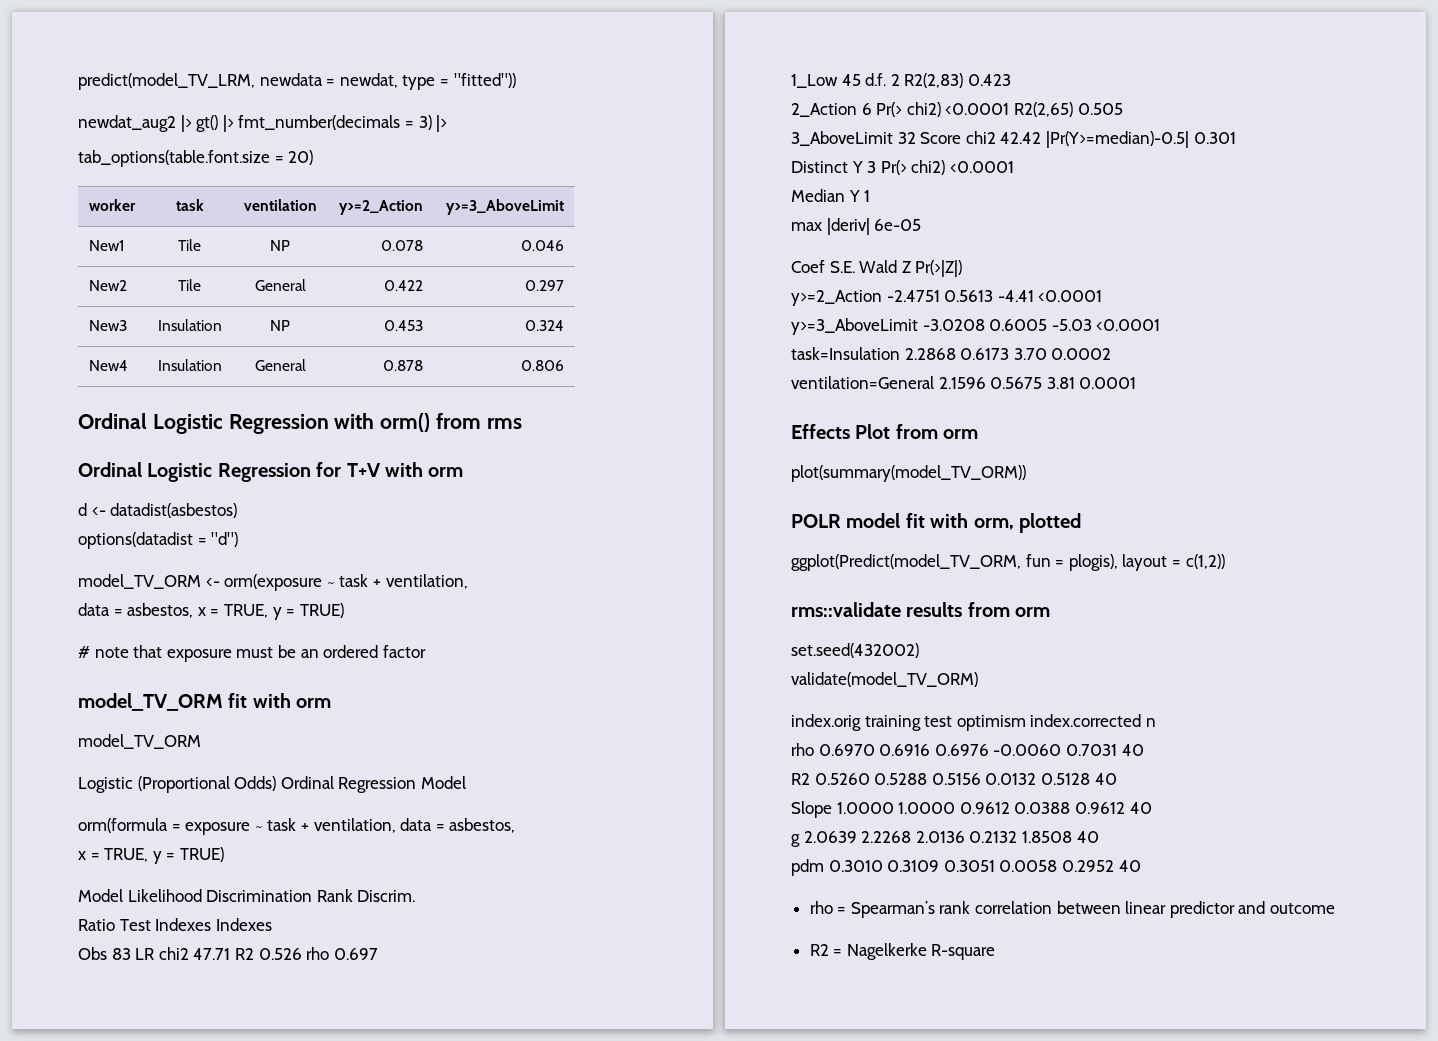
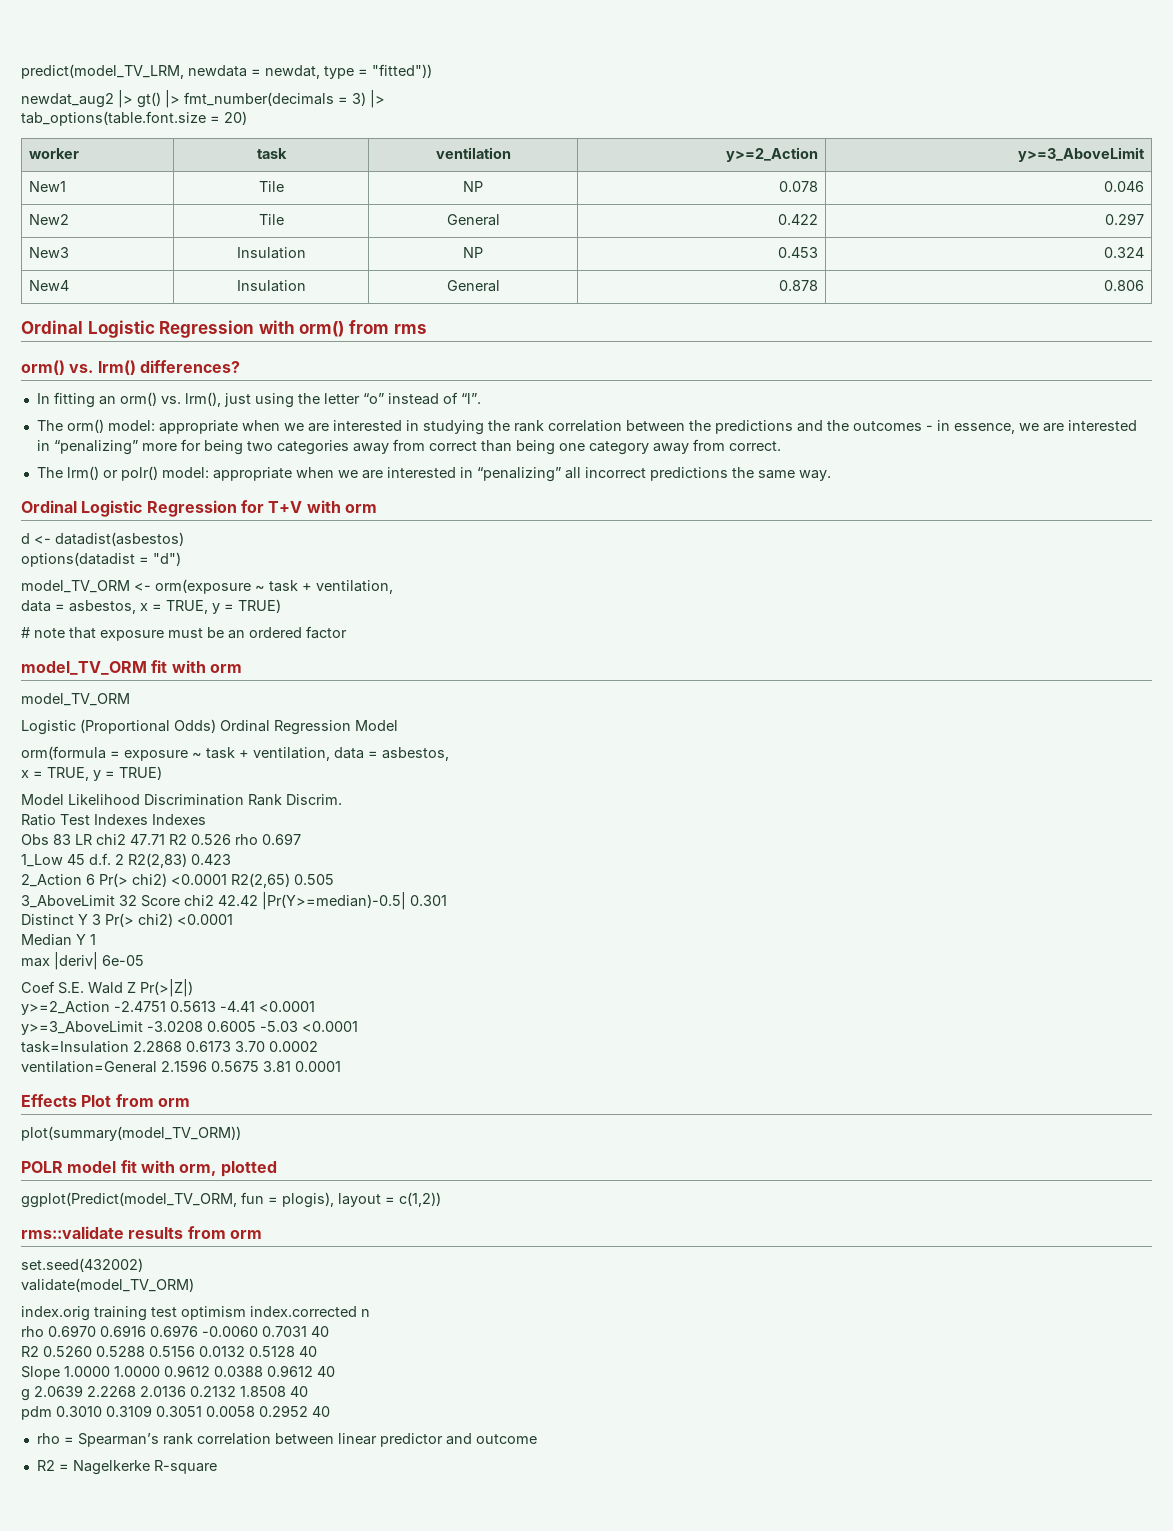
(522, 423) none -> [21,360,240,375] [36,392,481,408] [36,419,1137,435] [36,439,781,455] [36,466,831,482] // orm() vs. lrm() differences? // In fitting an orm() vs. lrm(), just using the letter “o” instead of “l”. // The orm() model: appropriate when we are interested in studying the rank correlation between the predictions and the outcomes - in essence, we are interested in “penalizing” more for being two categories away from correct than being one category away from correct. // The lrm() or polr() model: appropriate when we are interested in “penalizing” all incorrect predictions the same way.

